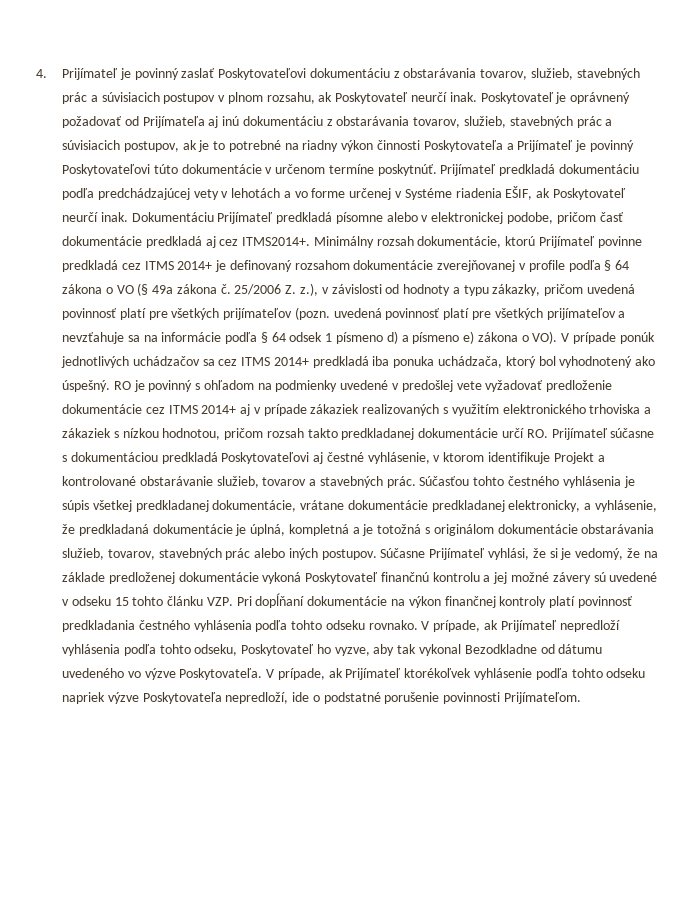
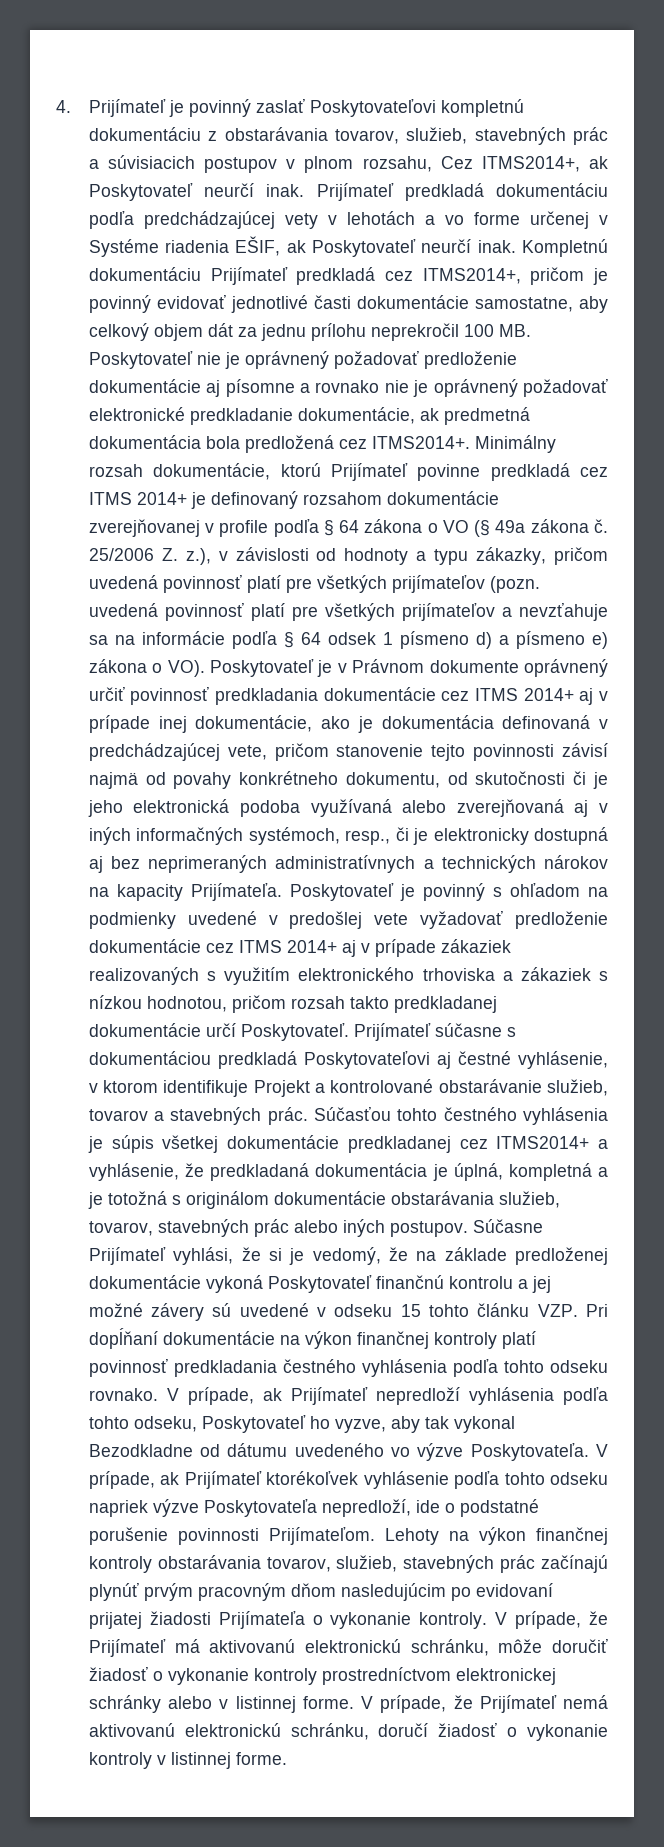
(307, 74) none -> [440,99,524,117] kompletnú
[318,92,631,104] [61,116,613,128] [61,140,634,152] [61,164,437,176] ak Poskytovateľ neurčí inak. Poskytovateľ je oprávnený požadovať od Prijímateľa aj inú dokumentáciu z obstarávania tovarov, služieb, stavebných prác a súvisiacich postupov, ak je to potrebné na riadny výkon činnosti Poskytovateľa a Prijímateľ je povinný Poskytovateľovi túto dokumentácie v určenom termíne poskytnúť. -> [440,156,608,172] [88,183,305,201] Cez ITMS2014+, ak Poskytovateľ neurčí inak.
[131,212,623,224] [61,236,216,248] Dokumentáciu Prijímateľ predkladá písomne alebo v elektronickej podobe, pričom časť dokumentácie predkladá aj -> [522,239,608,257] [88,267,608,285] [88,295,608,313] [88,323,531,341] [88,351,517,369] [88,379,608,397] [88,407,530,425] [88,435,334,453] Kompletnú dokumentáciu Prijímateľ predkladá cez ITMS2014+, pričom je povinný evidovať jednotlivé časti dokumentácie samostatne, aby celkový objem dát za jednu prílohu neprekročil 100 MB. Poskytovateľ nie je oprávnený požadovať predloženie dokumentácie aj písomne a rovnako nie je oprávnený požadovať elektronické predkladanie dokumentácie, ak predmetná dokumentácia bola predložená
[561,332,655,344] [60,356,656,368] [61,380,131,392] V prípade ponúk jednotlivých uchádzačov sa cez ITMS 2014+ predkladá iba ponuka uchádzača, ktorý bol vyhodnotený ako úspešný. RO -> [210,659,608,677] [88,687,608,705] [88,715,608,733] [88,743,608,761] [88,771,608,789] [87,799,608,817] [88,827,608,845] [88,855,608,873] [88,883,394,901] Poskytovateľ je v Právnom dokumente oprávnený určiť povinnosť predkladania dokumentácie cez ITMS 2014+ aj v prípade inej dokumentácie, ako je dokumentácia definovaná v predchádzajúcej vete, pričom stanovenie tejto povinnosti závisí najmä od povahy konkrétneho dokumentu, od skutočnosti či je jeho elektronická podoba využívaná alebo zverejňovaná aj v iných informačných systémoch, resp., či je elektronicky dostupná aj bez neprimeraných administratívnych a technických nárokov na kapacity Prijímateľa. Poskytovateľ
[526,429,548,438] RO. -> [240,1023,349,1041] Poskytovateľ.
[135,500,581,512] predkladanej dokumentácie, vrátane dokumentácie predkladanej elektronicky, -> [227,1135,590,1153] dokumentácie predkladanej cez ITMS2014+
[152,524,233,534] dokumentácie -> [315,1163,428,1177] dokumentácia
(581, 698) none -> [384,1527,608,1545] [88,1555,608,1573] [88,1583,553,1601] [88,1611,608,1629] [88,1639,608,1657] [88,1667,556,1685] [88,1695,608,1713] [88,1723,608,1741] [88,1752,287,1769] Lehoty na výkon finančnej kontroly obstarávania tovarov, služieb, stavebných prác začínajú plynúť prvým pracovným dňom nasledujúcim po evidovaní prijatej žiadosti Prijímateľa o vykonanie kontroly. V prípade, že Prijímateľ má aktivovanú elektronickú schránku, môže doručiť žiadosť o vykonanie kontroly prostredníctvom elektronickej schránky alebo v listinnej forme. V prípade, že Prijímateľ nemá aktivovanú elektronickú schránku, doručí žiadosť o vykonanie kontroly v listinnej forme.

